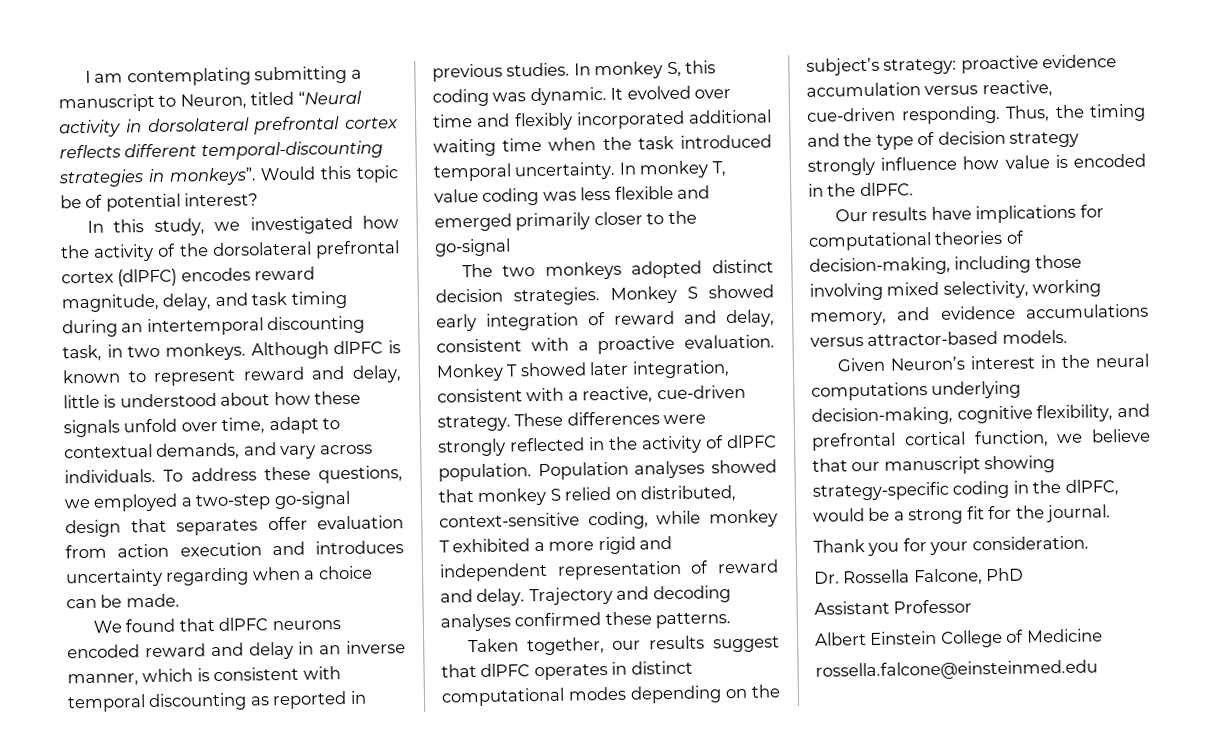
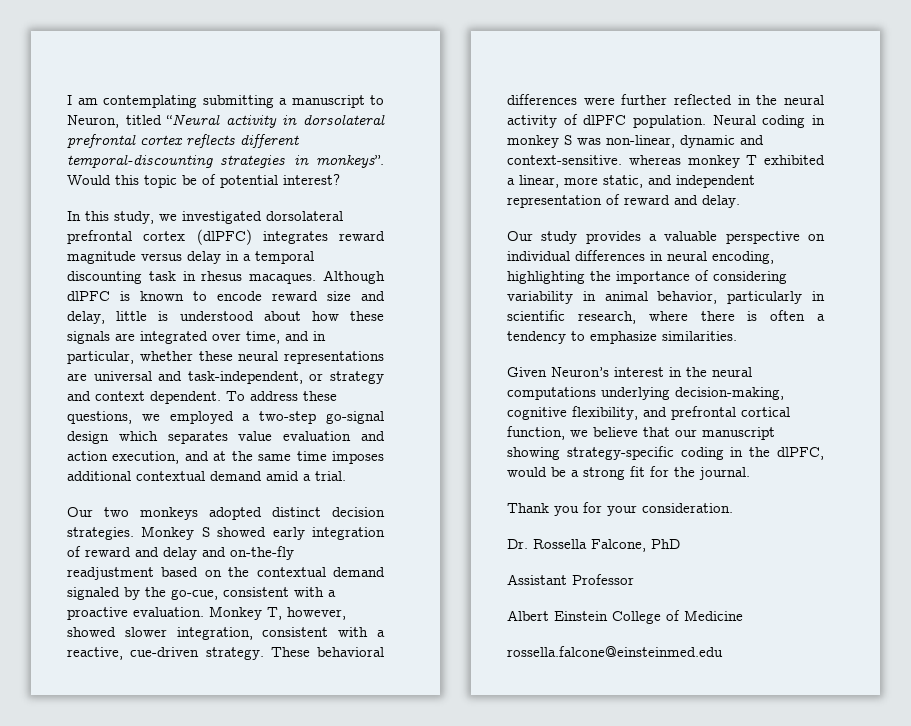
[362,215,399,229] [60,240,401,262] [61,266,316,287] [61,290,347,313] [62,315,366,338] [62,342,246,362] how the activity of the dorsolateral prefrontal cortex (dlPFC) encodes reward magnitude, delay, and task timing during an intertemporal discounting task, in two monkeys. -> [266,211,343,221] [67,229,385,245] [67,251,314,264] [67,271,317,284] dorsolateral prefrontal cortex (dlPFC) integrates reward magnitude versus delay in a temporal discounting task in rhesus macaques.
[153,366,305,386] represent reward -> [217,291,351,301] encode reward size
[123,416,341,435] [64,442,373,460] [64,468,156,484] unfold over time, adapt to contextual demands, and vary across individuals. -> [115,331,326,344] [67,351,384,364] [67,371,384,384] [67,391,221,404] are integrated over time, and in particular, whether these neural representations are universal and task-independent, or strategy and context dependent.
[130,515,404,536] [65,540,404,559] [65,565,373,588] [66,593,180,609] [92,617,341,633] [67,640,406,660] [67,666,341,687] [67,690,367,713] [432,60,717,82] [432,85,732,107] [433,109,772,131] [433,134,772,157] [433,160,726,182] [434,185,711,206] [434,210,697,232] [434,238,511,257] [461,263,493,278] that separates offer evaluation from action execution and introduces uncertainty regarding when a choice can be made. // We found that dlPFC neurons encoded reward and delay in an inverse manner, which is consistent with temporal discounting as reported in previous studies. In monkey S, this coding was dynamic. It evolved over time and flexibly incorporated additional waiting time when the task introduced temporal uncertainty. In monkey T, value coding was less flexible and emerged primarily closer to the go-signal // The -> [118,431,386,444] [67,451,384,464] [67,471,346,481] [67,507,93,517] which separates value evaluation and action execution, and at the same time imposes additional contextual demand amid a trial. // Our
[726,309,775,328] delay, -> [163,546,294,560] [67,567,385,580] [67,587,218,600] delay and on-the-fly readjustment based on the contextual demand signaled by the go-cue,
[506,361,630,377] T showed later -> [267,607,346,620] [67,627,167,637] T, however, showed slower
(564, 419) none -> [317,647,384,657] behavioral
[438,438,506,457] strongly -> [621,94,668,105] further
(638, 443) none -> [784,95,824,105] neural
[537,459,777,481] [438,485,737,506] [439,510,702,530] Population analyses showed that monkey S relied on distributed, context-sensitive coding, while -> [712,115,825,128] [507,135,764,148] [507,155,681,165] Neural coding in monkey S was non-linear, dynamic and context-sensitive. whereas
[548,536,636,555] more rigid -> [519,175,643,188] linear, more static,
[528,585,731,606] [440,611,732,632] [467,635,780,656] [441,660,693,681] [441,684,781,707] [806,54,1118,76] [806,80,1053,98] [806,103,1146,125] [807,130,1080,150] [807,153,1146,176] [808,182,914,197] [834,204,1104,224] [808,230,1025,251] [809,254,1082,276] [809,279,1102,301] [810,303,1149,326] [810,329,1068,347] Trajectory and decoding analyses confirmed these patterns. // Taken together, our results suggest that dlPFC operates in distinct computational modes depending on the subject’s strategy: proactive evidence accumulation versus reactive, cue-driven responding. Thus, the timing and the type of decision strategy strongly influence how value is encoded in the dlPFC. // Our results have implications for computational theories of decision-making, including those involving mixed selectivity, working memory, and evidence accumulations versus attractor-based models. -> [507,231,825,244] [507,250,774,264] [507,270,787,284] [507,291,825,304] [507,310,825,324] [507,331,737,344] // Our study provides a valuable perspective on individual differences in neural encoding, highlighting the importance of considering variability in animal behavior, particularly in scientific research, where there is often a tendency to emphasize similarities.

